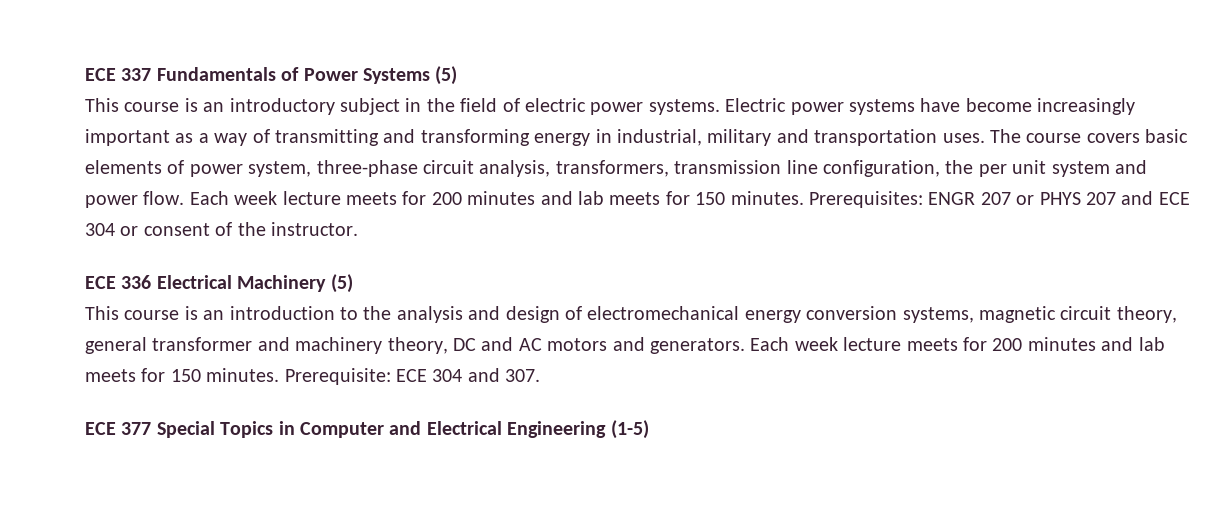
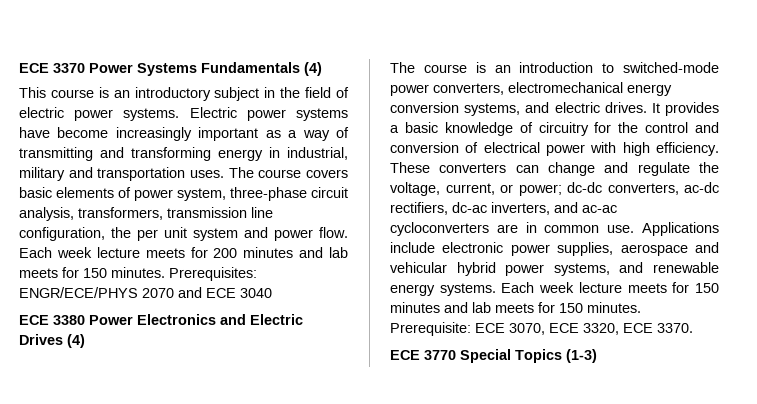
[85,66,458,85] ECE 337 Fundamentals of Power Systems (5) -> [19,62,322,76] ECE 3370 Power Systems Fundamentals (4)
[928,191,1190,205] [85,222,358,236] [85,274,353,293] [85,306,119,320] ENGR 207 or PHYS 207 and ECE 304 or consent of the instructor. // ECE 336 Electrical Machinery (5) // This -> [19,287,272,298] [19,314,303,325] [19,334,85,348] [390,62,415,73] ENGR/ECE/PHYS 2070 and ECE 3040 // ECE 3380 Power Electronics and Electric Drives (4) // The
[363,306,1177,323] [85,337,1023,354] the analysis and design of electromechanical energy conversion systems, magnetic circuit theory, general transformer and machinery theory, DC and AC motors and generators. Each week lecture meets for 200 -> [623,62,719,73] [390,82,672,96] [390,102,719,116] [390,122,719,136] [390,142,719,156] [390,162,719,176] [390,182,719,196] [390,202,617,215] [390,222,719,236] [390,242,719,256] [390,262,719,276] [390,282,719,296] switched-mode power converters, electromechanical energy conversion systems, and electric drives. It provides a basic knowledge of circuitry for the control and conversion of electrical power with high efficiency. These converters can change and regulate the voltage, current, or power; dc-dc converters, ac-dc rectifiers, dc-ac inverters, and ac-ac cycloconverters are in common use. Applications include electronic power supplies, aerospace and vehicular hybrid power systems, and renewable energy systems. Each week lecture meets for 150
[432,368,541,382] [85,422,152,435] 304 and 307. // ECE 377 -> [509,323,693,335] [390,350,456,360] 3070, ECE 3320, ECE 3370. // ECE 3770
[278,420,649,439] in Computer and Electrical Engineering (1-5) -> [566,349,597,363] (1-3)

